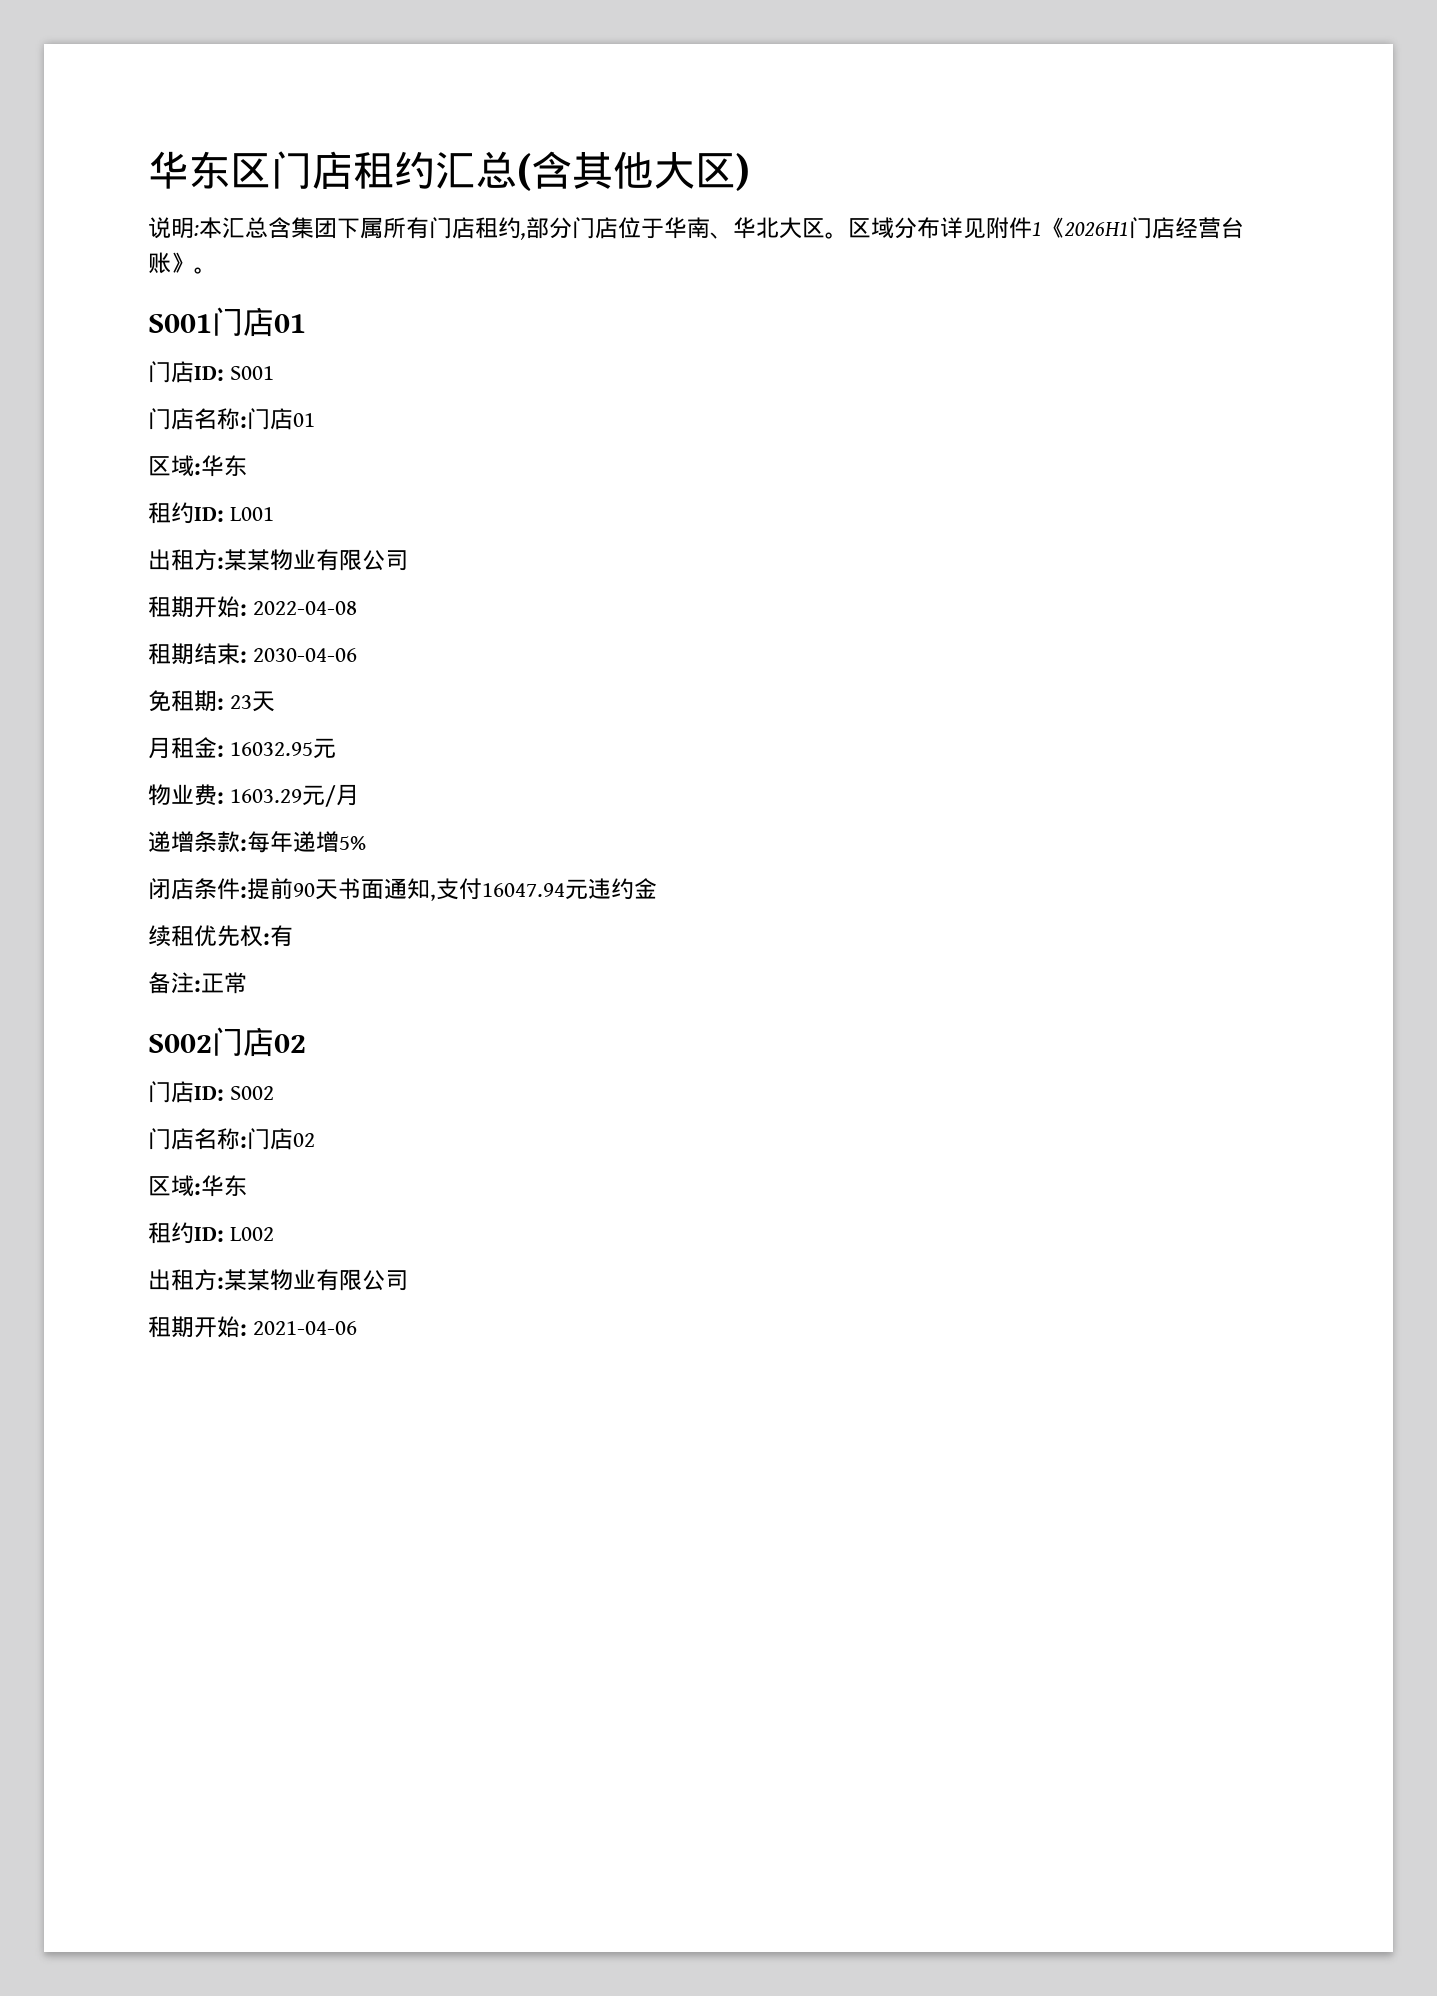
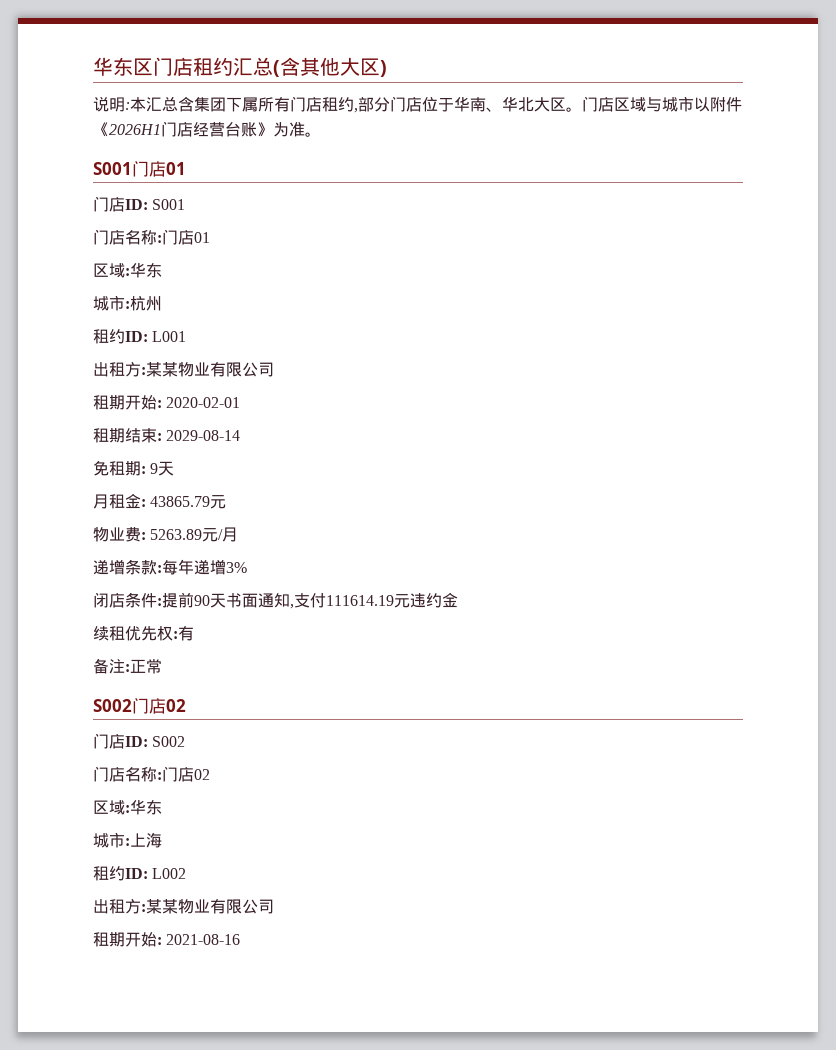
[848,217,1042,239] 区域分布详见附件1 -> [582,96,742,112] 门店区域与城市以附件
(194, 262) none -> [273,122,305,137] 为准
(247, 465) none -> [93,295,162,311] // 城市:杭州
[253,601,358,615] 2022-04-08 -> [166,397,241,408] 2020-02-01
[253,648,358,662] 2030-04-06 -> [166,430,241,441] 2029-08-14
[230,695,253,709] 23 -> [150,463,159,474] 9
[230,742,314,756] 16032.95 -> [150,496,211,507] 43865.79
[230,789,303,803] 1603.29 -> [150,529,203,540] 5263.89
[339,836,366,850] 5% -> [226,562,247,573] 3%
[482,883,565,897] 16047.94 -> [326,595,394,606] 111614.19
(247, 1185) none -> [93,832,162,848] // 城市:上海
[253,1321,358,1335] 2021-04-06 -> [166,934,241,945] 2021-08-16

